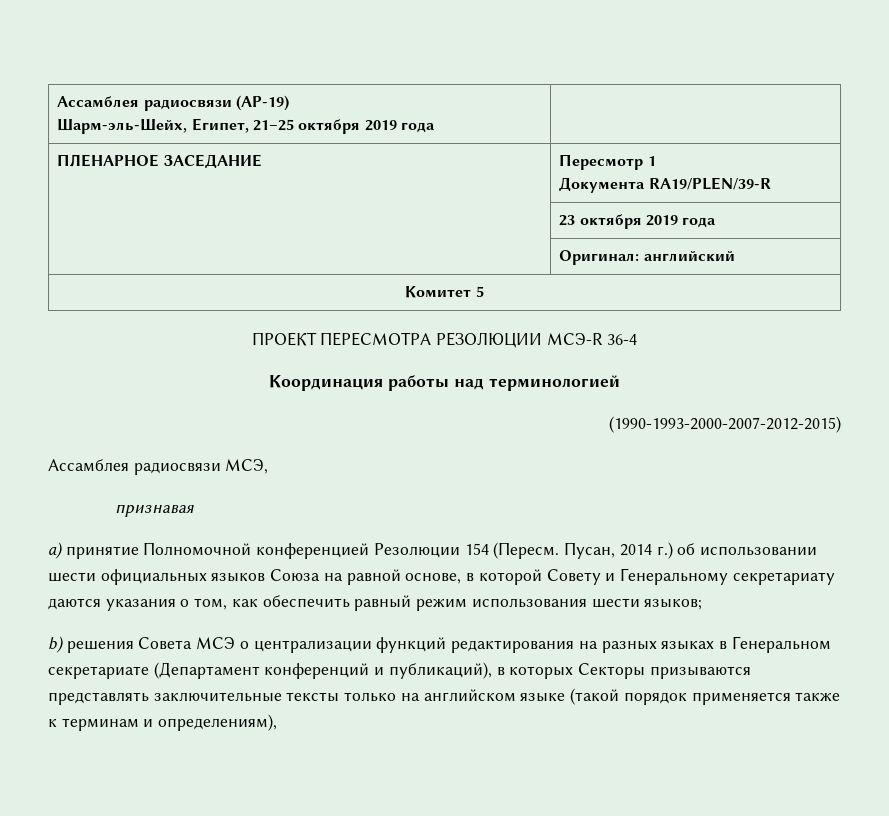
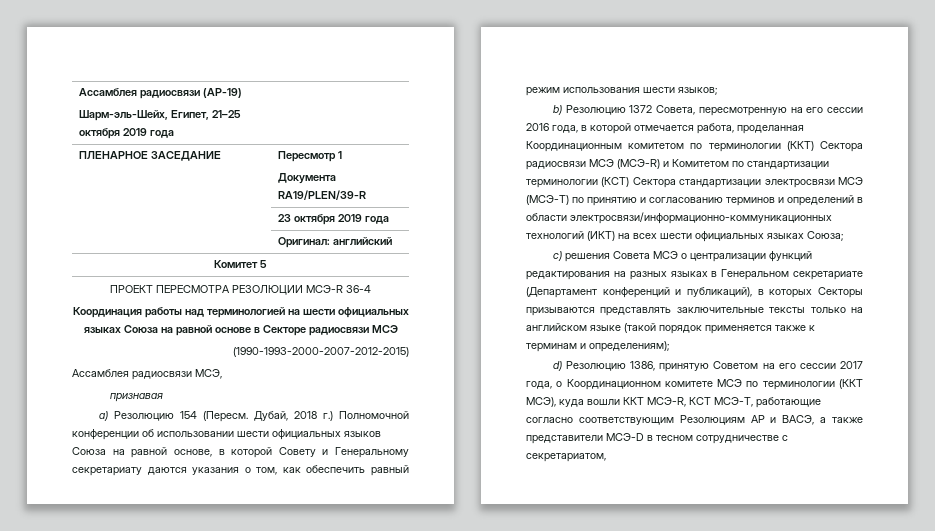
(620, 383) none -> [287,307,409,318] [83,325,398,336] на шести официальных языках Союза на равной основе в Секторе радиосвязи МСЭ
[65,542,673,559] принятие Полномочной конференцией Резолюции 154 (Пересм. Пусан, 2014 г.) -> [113,411,409,422] [72,429,139,440] Резолюцию 154 (Пересм. Дубай, 2018 г.) Полномочной конференции
(64, 644) none -> [565,105,863,116] [526,123,804,134] [526,141,863,152] [526,159,829,170] [526,177,863,188] [526,195,863,206] [526,212,832,224] [526,231,843,242] [552,251,562,261] Резолюцию 1372 Совета, пересмотренную на его сессии 2016 года, в которой отмечается работа, проделанная Координационным комитетом по терминологии (ККТ) Сектора радиосвязи МСЭ (МСЭ-R) и Комитетом по стандартизации терминологии (КСТ) Сектора стандартизации электросвязи МСЭ (МСЭ-Т) по принятию и согласованию терминов и определений в области электросвязи/информационно-коммуникационных технологий (ИКТ) на всех шести официальных языках Союза; // c)
[158,714,278,731] определениям), -> [589,341,669,352] [552,361,863,372] [526,379,863,390] [526,397,821,408] [526,415,863,425] [526,433,788,444] [526,453,606,462] определениям); // d) Резолюцию 1386, принятую Советом на его сессии 2017 года, о Координационном комитете МСЭ по терминологии (ККТ МСЭ), куда вошли ККТ МСЭ-R, КСТ МСЭ-T, работающие согласно соответствующим Резолюциям АР и ВАСЭ, а также представители МСЭ-D в тесном сотрудничестве с секретариатом,

